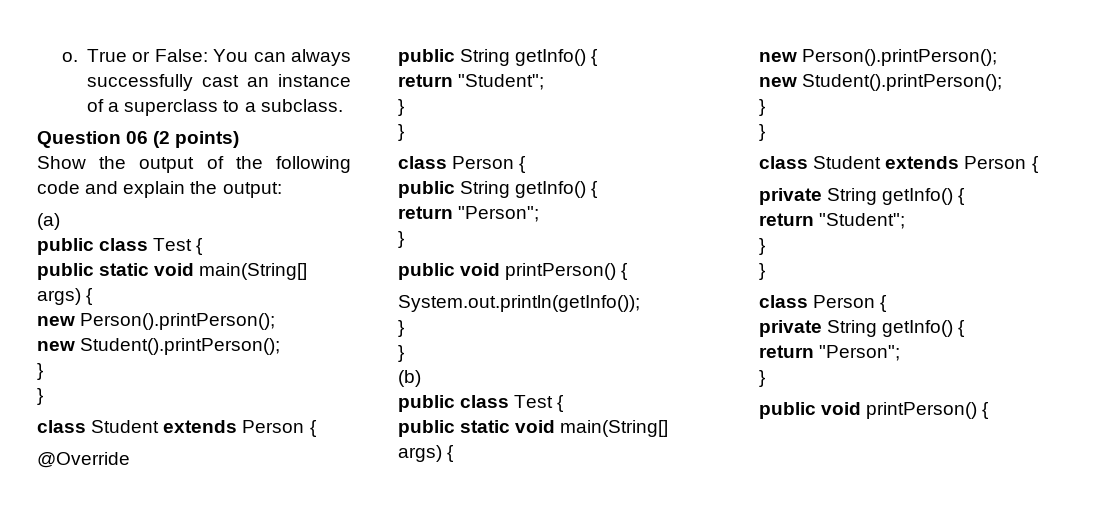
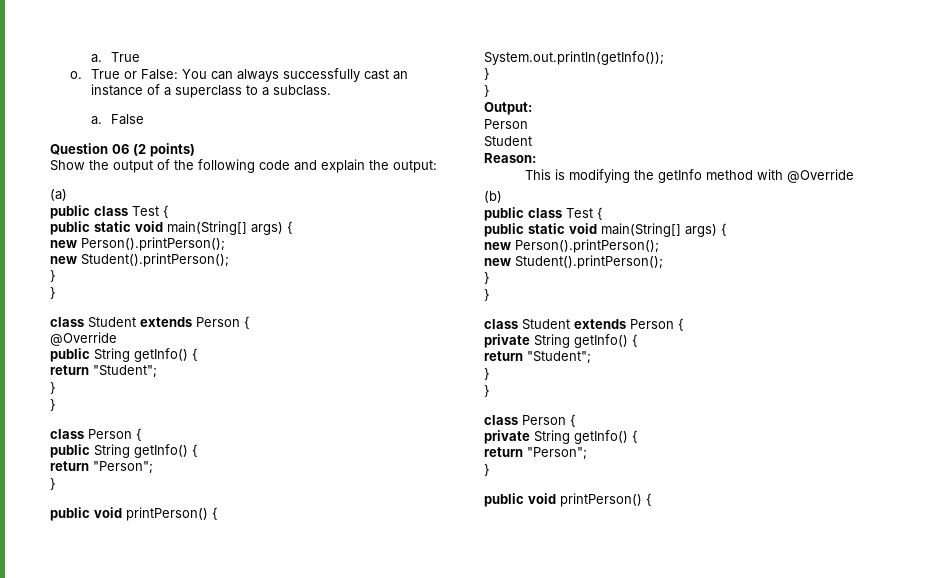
(61, 57) none -> [90,52,141,63] a. True //
(343, 105) none -> [90,114,145,125] // a. False
(404, 353) none -> [484,102,532,115] [484,119,528,129] [484,136,532,147] [484,153,536,163] [524,169,854,183] // Output: // Person // Student // Reason: // This is modifying the getInfo method with @Override

